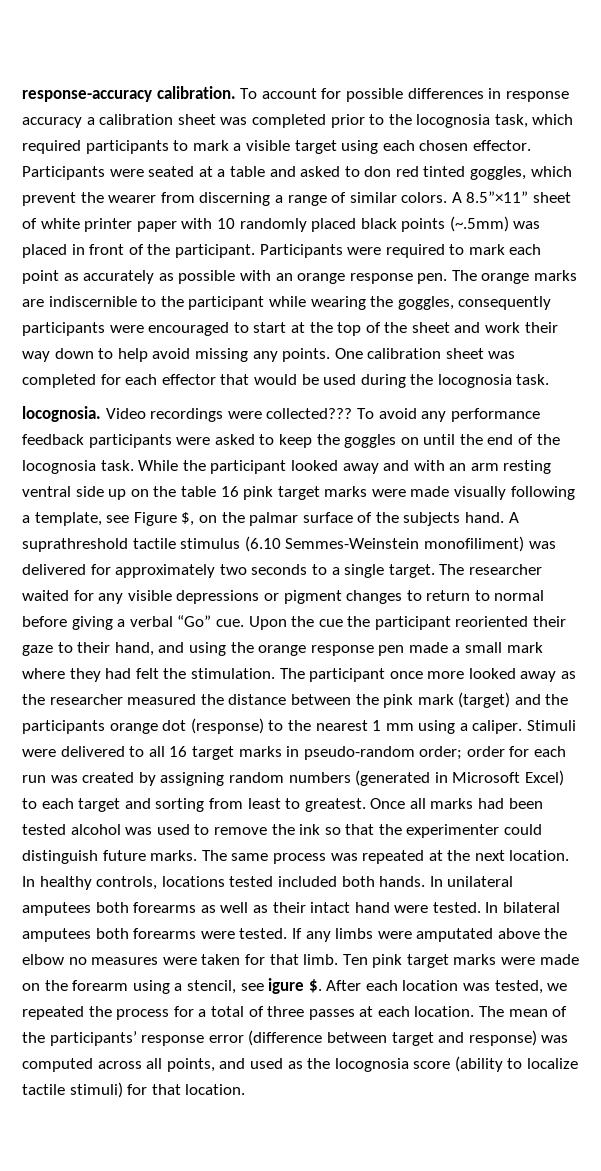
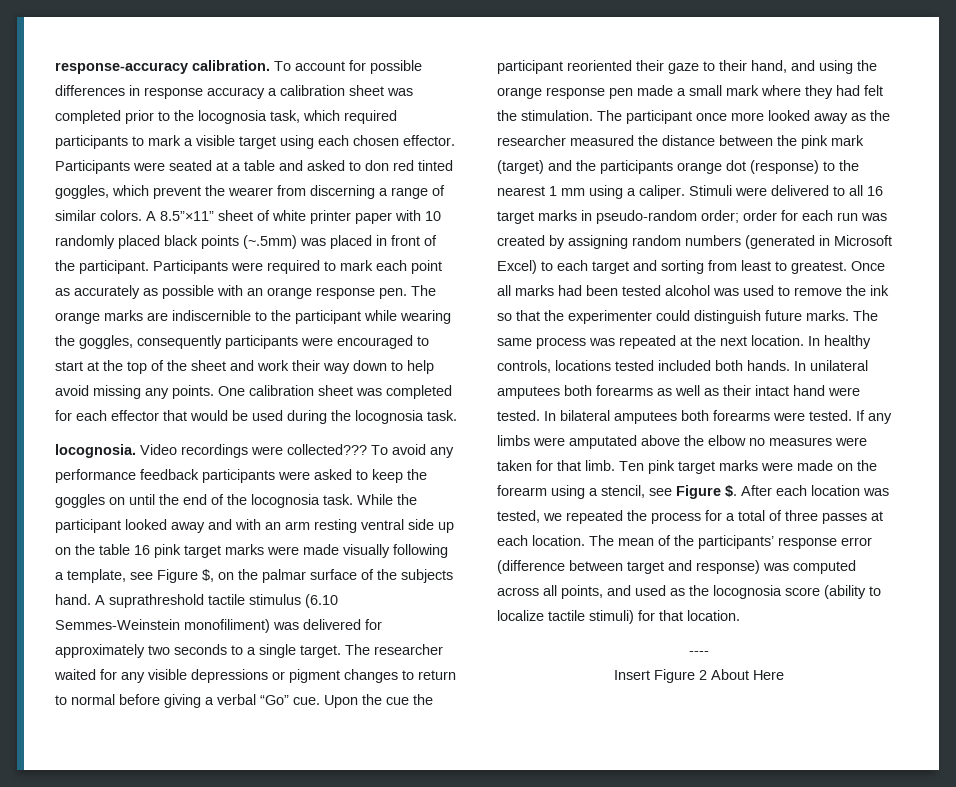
[268,978,305,994] igure -> [676,485,721,499] Figure
(246, 1089) none -> [689,651,709,655] [614,669,784,683] // ---- // Insert Figure 2 About Here

